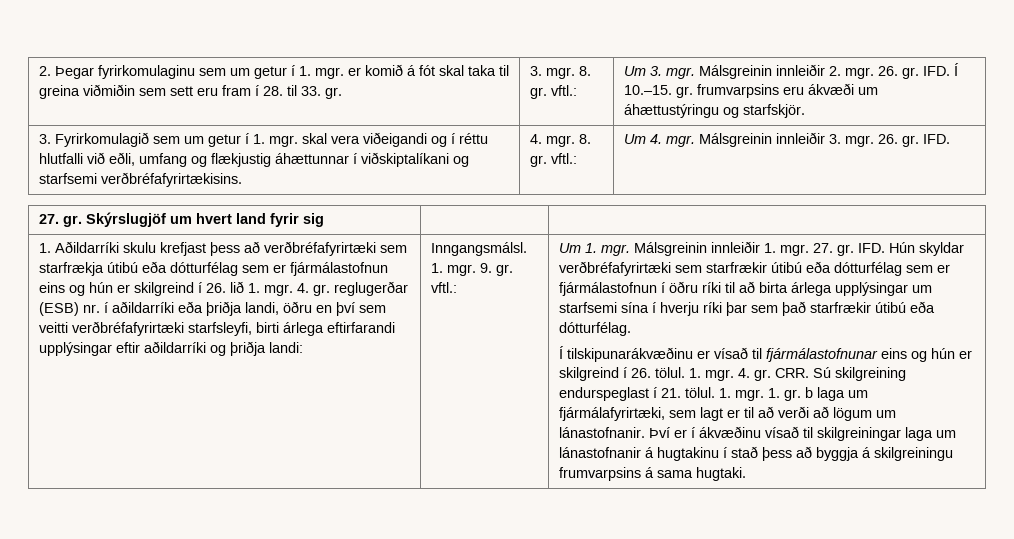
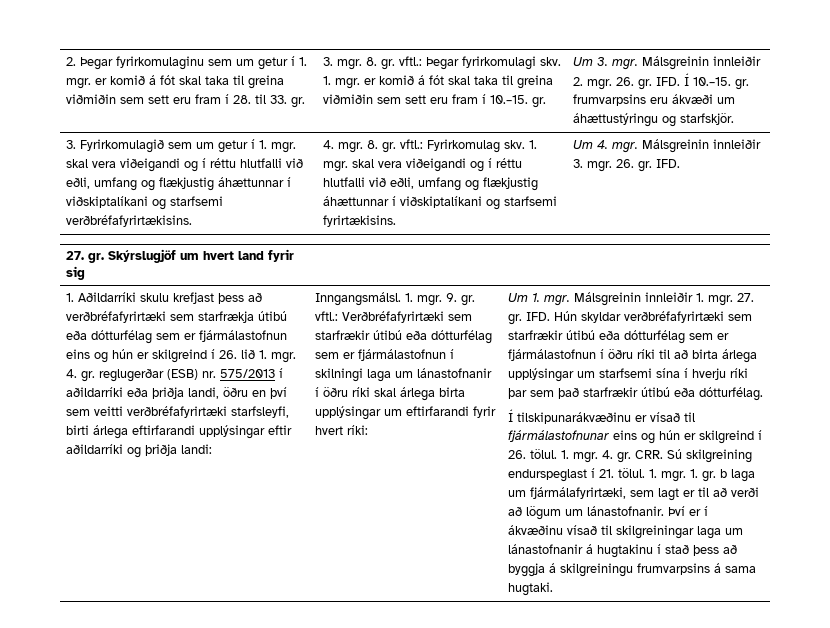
(577, 90) none -> [426,56,562,70] [323,75,554,89] [323,94,547,108] Þegar fyrirkomulagi skv. 1. mgr. er komið á fót skal taka til greina viðmiðin sem sett eru fram í 10.–15. gr.
(577, 158) none -> [427,139,538,153] [323,158,523,172] [323,177,539,191] [323,196,558,210] [323,215,397,227] Fyrirkomulag skv. 1. mgr. skal vera viðeigandi og í réttu hlutfalli við eðli, umfang og flækjustig áhættunnar í viðskiptalíkani og starfsemi fyrirtækisins.
(100, 308) none -> [220,369,276,378] 575/2013
(457, 287) none -> [342,311,473,323] [315,330,493,344] [315,349,455,361] [315,368,493,382] [315,387,466,401] [315,406,497,420] [315,425,369,435] Verðbréfafyrirtæki sem starfrækir útibú eða dótturfélag sem er fjármálastofnun í skilningi laga um lánastofnanir í öðru ríki skal árlega birta upplýsingar um eftirfarandi fyrir hvert ríki:

